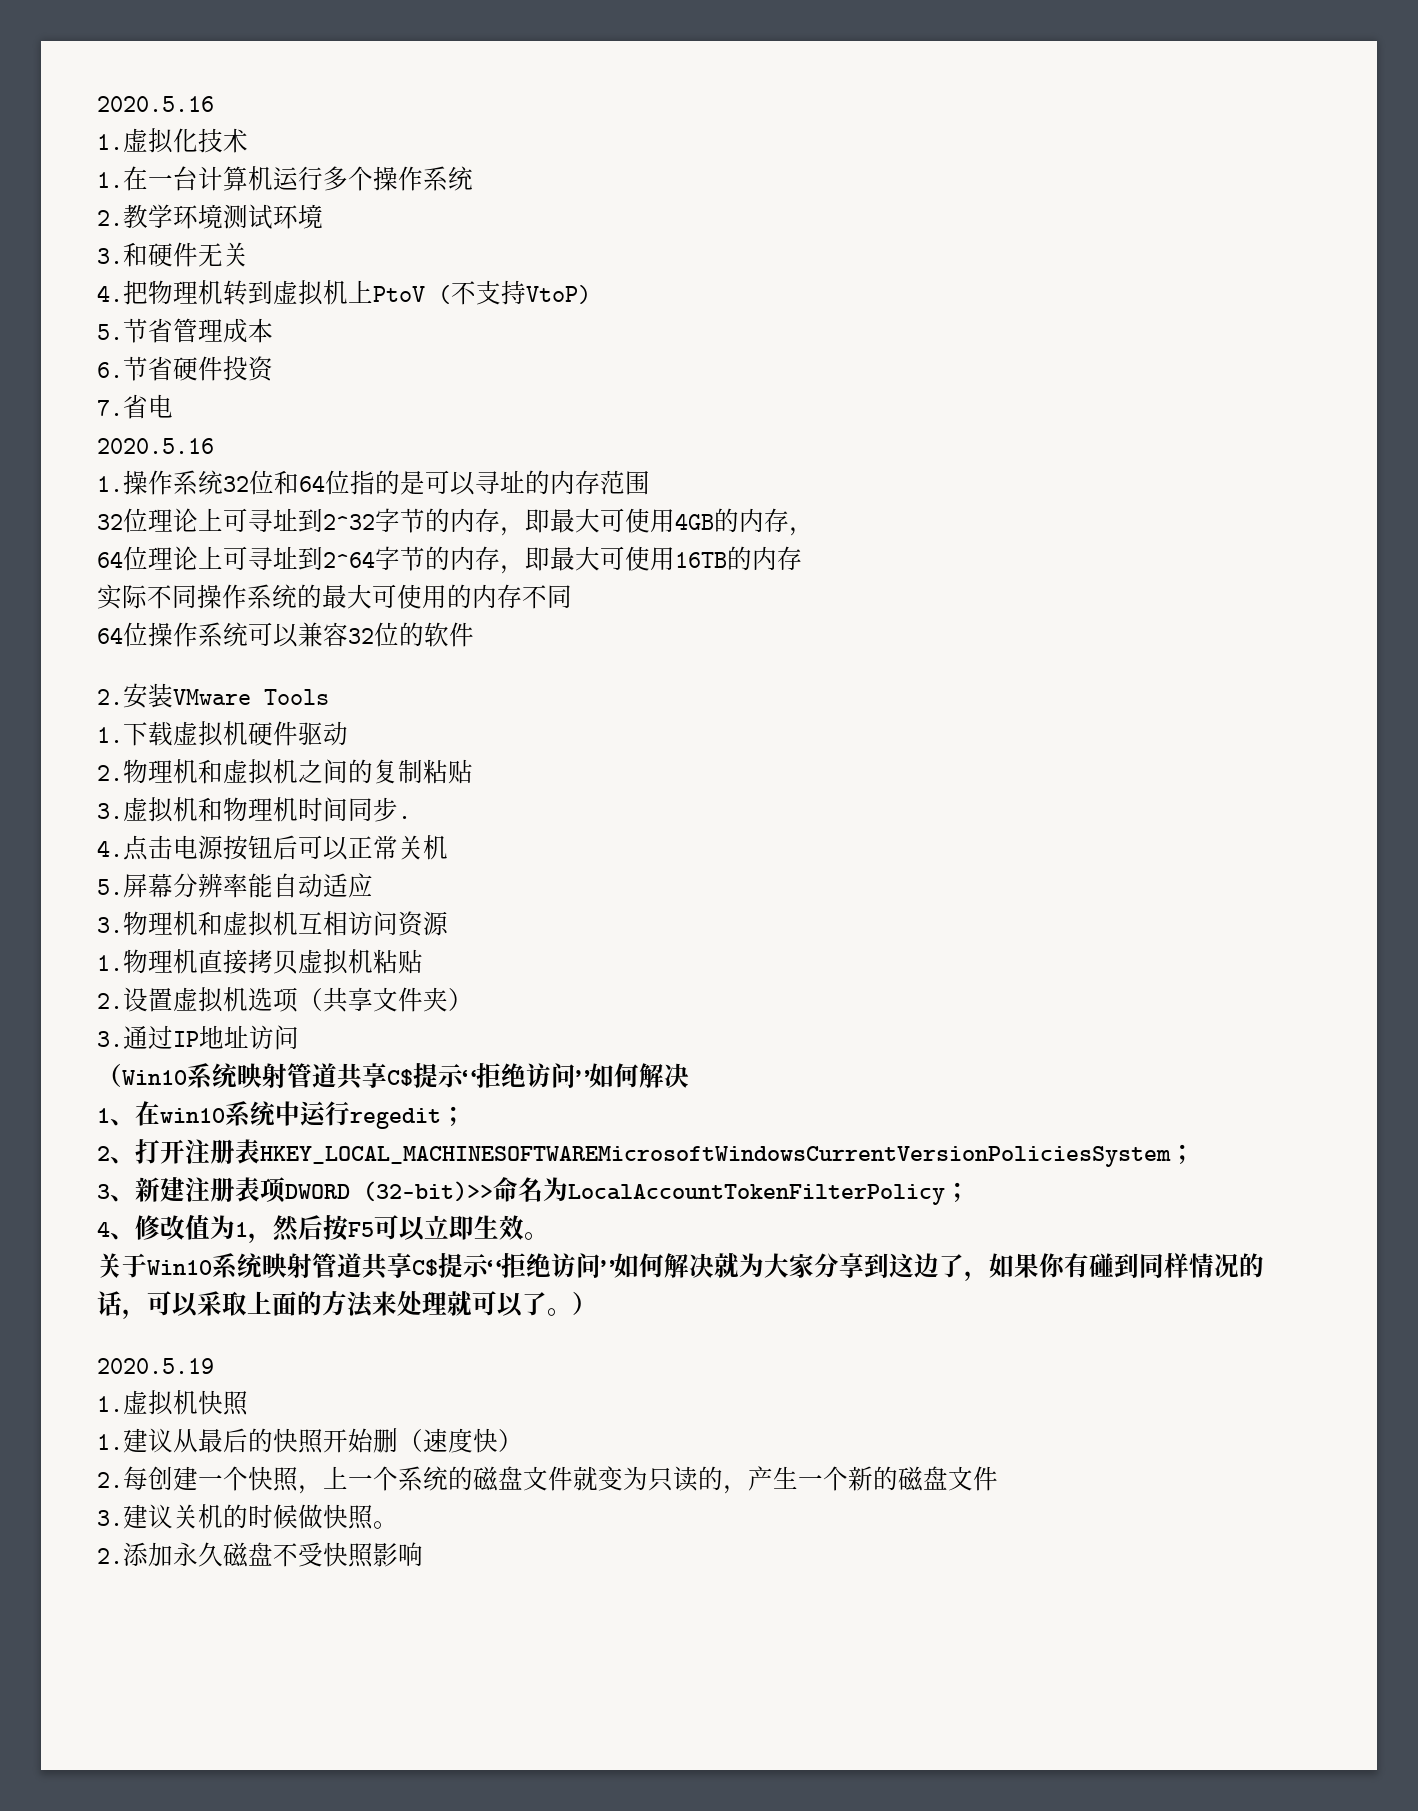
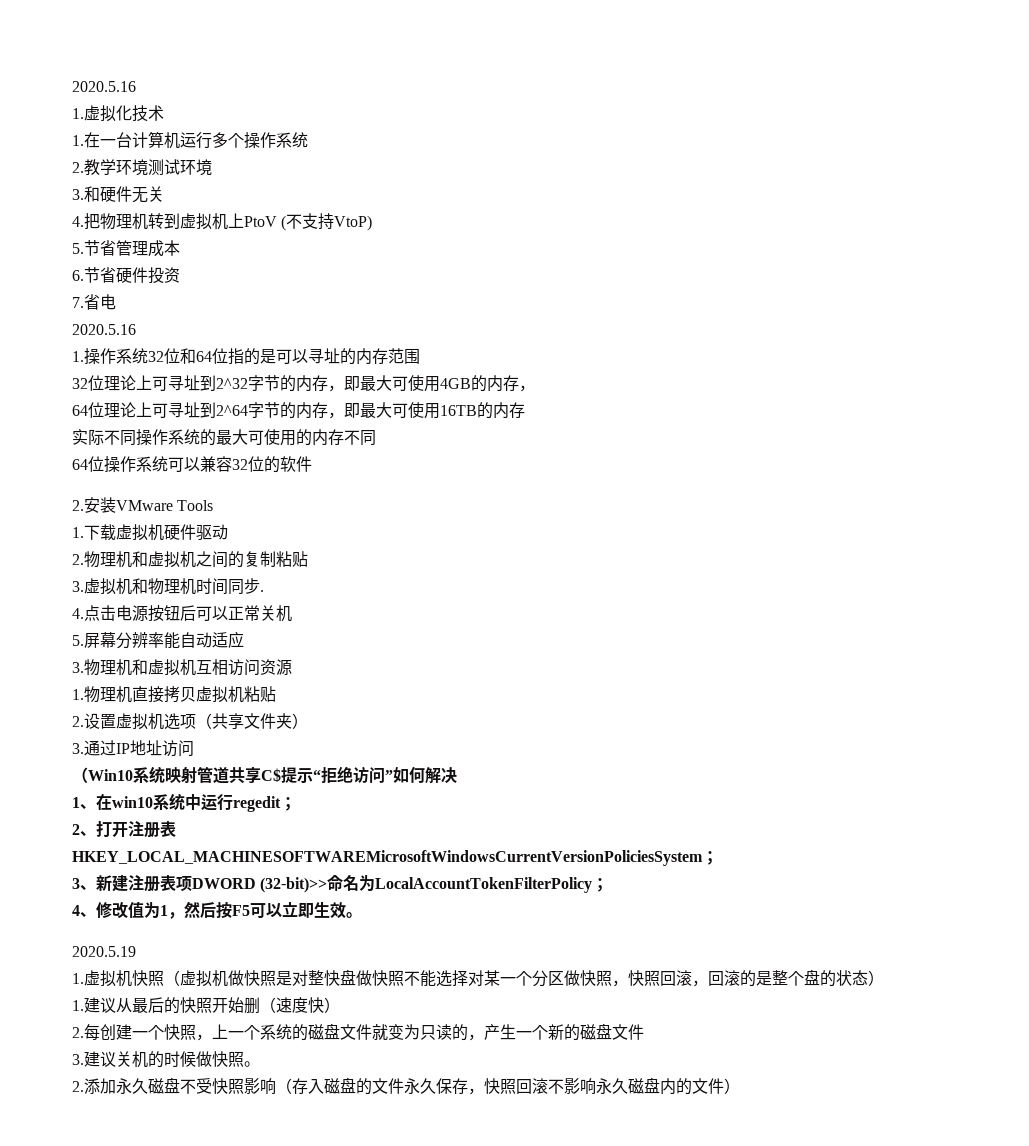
(260, 1151) none -> (176, 829) //
[97,1253,1264,1281] [97,1291,597,1319] // 关于Win10系统映射管道共享C$提示“拒绝访问”如何解决就为大家分享到这边了，如果你有碰到同样情况的话，可以采取上面的方法来处理就可以了。） -> (362, 915) none
(248, 1403) none -> [164,969,884,987] （虚拟机做快照是对整快盘做快照不能选择对某一个分区做快照，快照回滚，回滚的是整个盘的状态）
(423, 1554) none -> [276,1077,740,1095] （存入磁盘的文件永久保存，快照回滚不影响永久磁盘内的文件）

